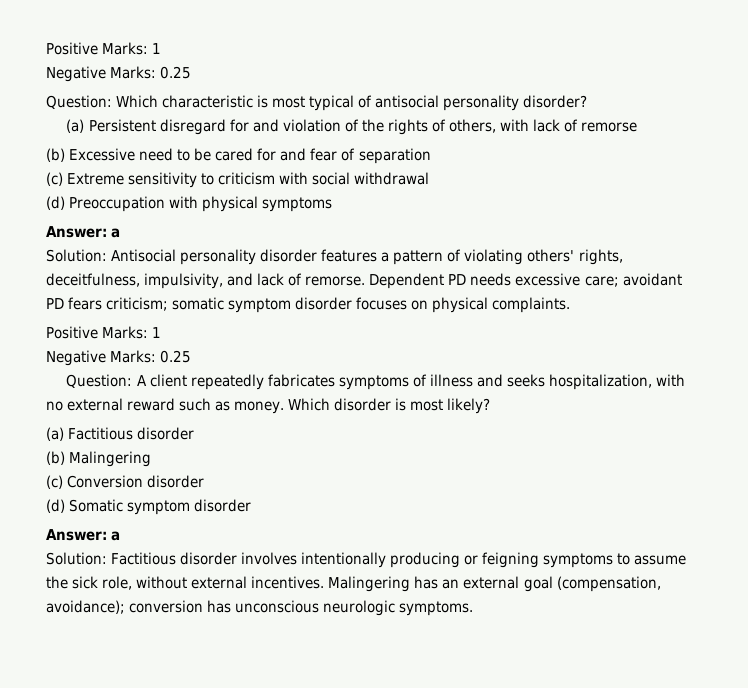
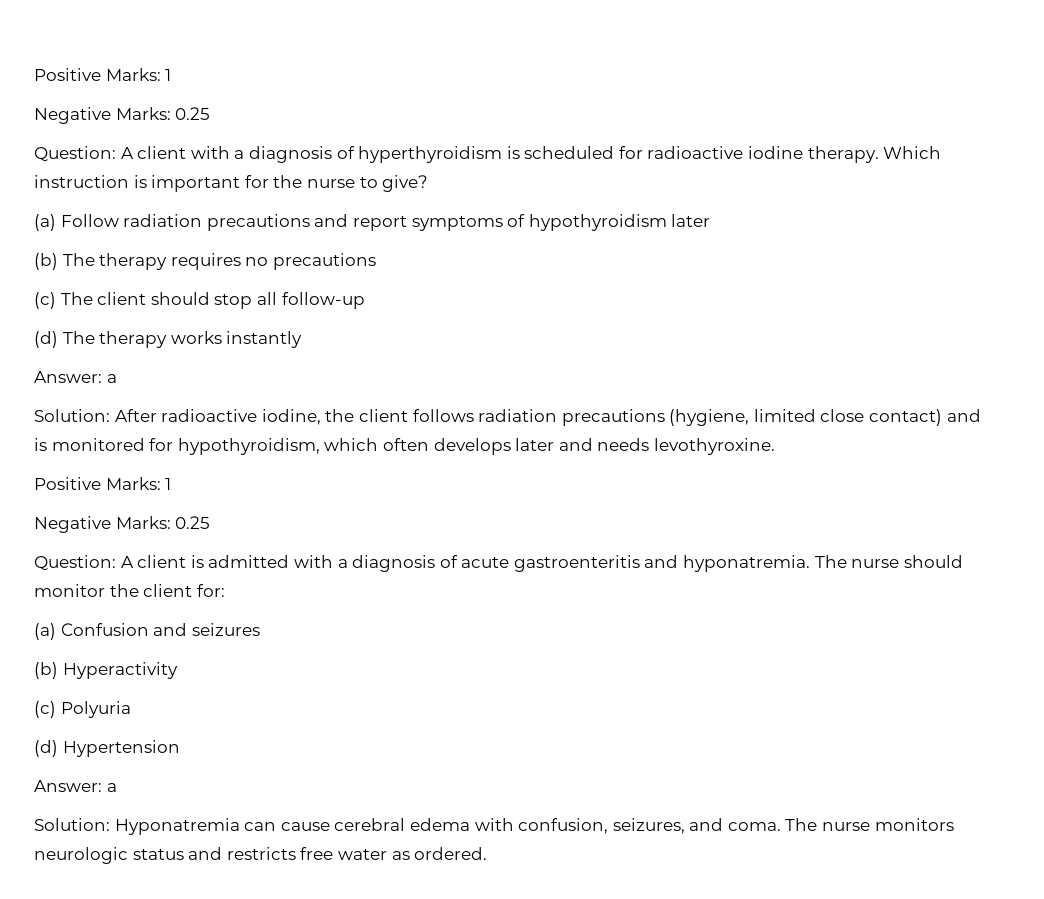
[46,42,162,55] [46,66,192,82] [46,95,588,111] [66,119,638,135] [46,148,431,164] [46,172,430,188] [46,196,333,212] [46,226,121,238] [46,249,623,265] [46,273,682,289] [46,297,571,313] [46,326,162,339] [46,350,192,366] [66,374,686,390] [46,398,491,414] [46,427,195,441] [46,451,152,467] [46,475,205,489] [46,499,252,515] [46,529,121,541] [46,552,687,568] [46,576,661,592] [46,600,474,616] Positive Marks: 1 // Negative Marks: 0.25 // Question: Which characteristic is most typical of antisocial personality disorder? // (a) Persistent disregard for and violation of the rights of others, with lack of remorse // (b) Excessive need to be cared for and fear of separation // (c) Extreme sensitivity to criticism with social withdrawal // (d) Preoccupation with physical symptoms // Answer: a // Solution: Antisocial personality disorder features a pattern of violating others' rights, deceitfulness, impulsivity, and lack of remorse. Dependent PD needs excessive care; avoidant PD fears criticism; somatic symptom disorder focuses on physical complaints. // Positive Marks: 1 // Negative Marks: 0.25 // Question: A client repeatedly fabricates symptoms of illness and seeks hospitalization, with no external reward such as money. Which disorder is most likely? // (a) Factitious disorder // (b) Malingering // (c) Conversion disorder // (d) Somatic symptom disorder // Answer: a // Solution: Factitious disorder involves intentionally producing or feigning symptoms to assume the sick role, without external incentives. Malingering has an external goal (compensation, avoidance); conversion has unconscious neurologic symptoms. -> [34,68,172,81] [34,107,211,124] [34,146,942,163] [34,175,429,192] [34,214,711,231] [34,253,376,270] [34,292,365,309] [34,331,303,348] [34,371,117,383] [34,409,981,426] [34,438,775,455] [34,477,172,490] [34,516,211,533] [34,555,963,572] [34,584,225,597] [34,623,260,640] [34,662,178,679] [34,701,131,718] [34,740,180,757] [34,780,117,792] [34,818,954,835] [34,847,488,864] Positive Marks: 1 // Negative Marks: 0.25 // Question: A client with a diagnosis of hyperthyroidism is scheduled for radioactive iodine therapy. Which instruction is important for the nurse to give? // (a) Follow radiation precautions and report symptoms of hypothyroidism later // (b) The therapy requires no precautions // (c) The client should stop all follow-up // (d) The therapy works instantly // Answer: a // Solution: After radioactive iodine, the client follows radiation precautions (hygiene, limited close contact) and is monitored for hypothyroidism, which often develops later and needs levothyroxine. // Positive Marks: 1 // Negative Marks: 0.25 // Question: A client is admitted with a diagnosis of acute gastroenteritis and hyponatremia. The nurse should monitor the client for: // (a) Confusion and seizures // (b) Hyperactivity // (c) Polyuria // (d) Hypertension // Answer: a // Solution: Hyponatremia can cause cerebral edema with confusion, seizures, and coma. The nurse monitors neurologic status and restricts free water as ordered.

